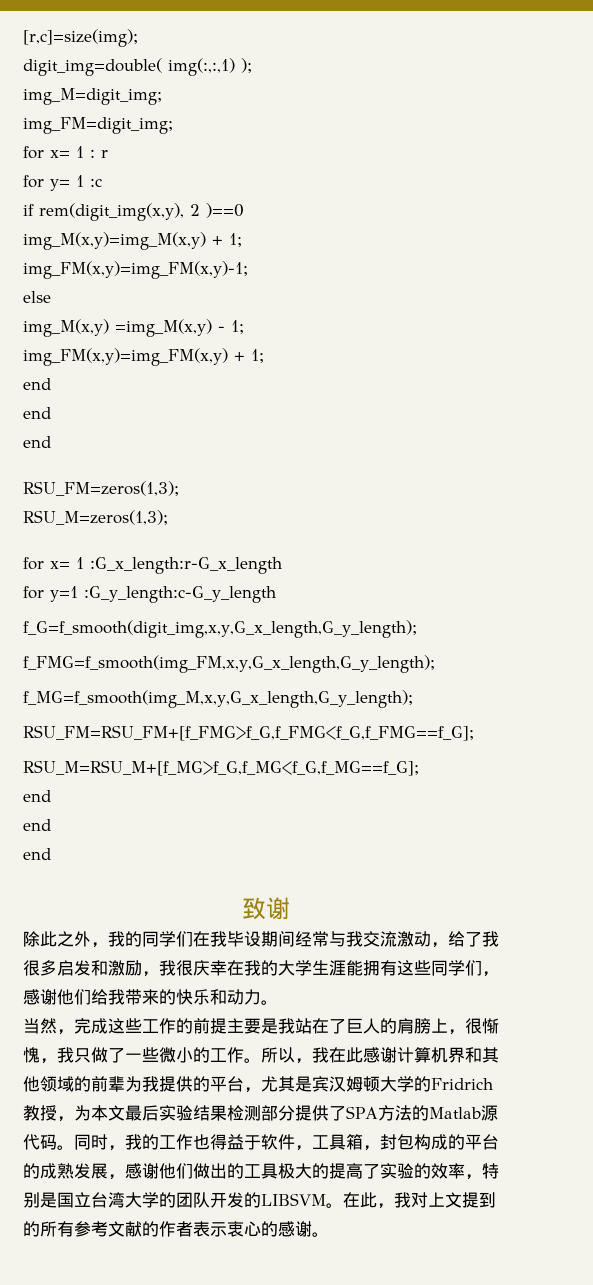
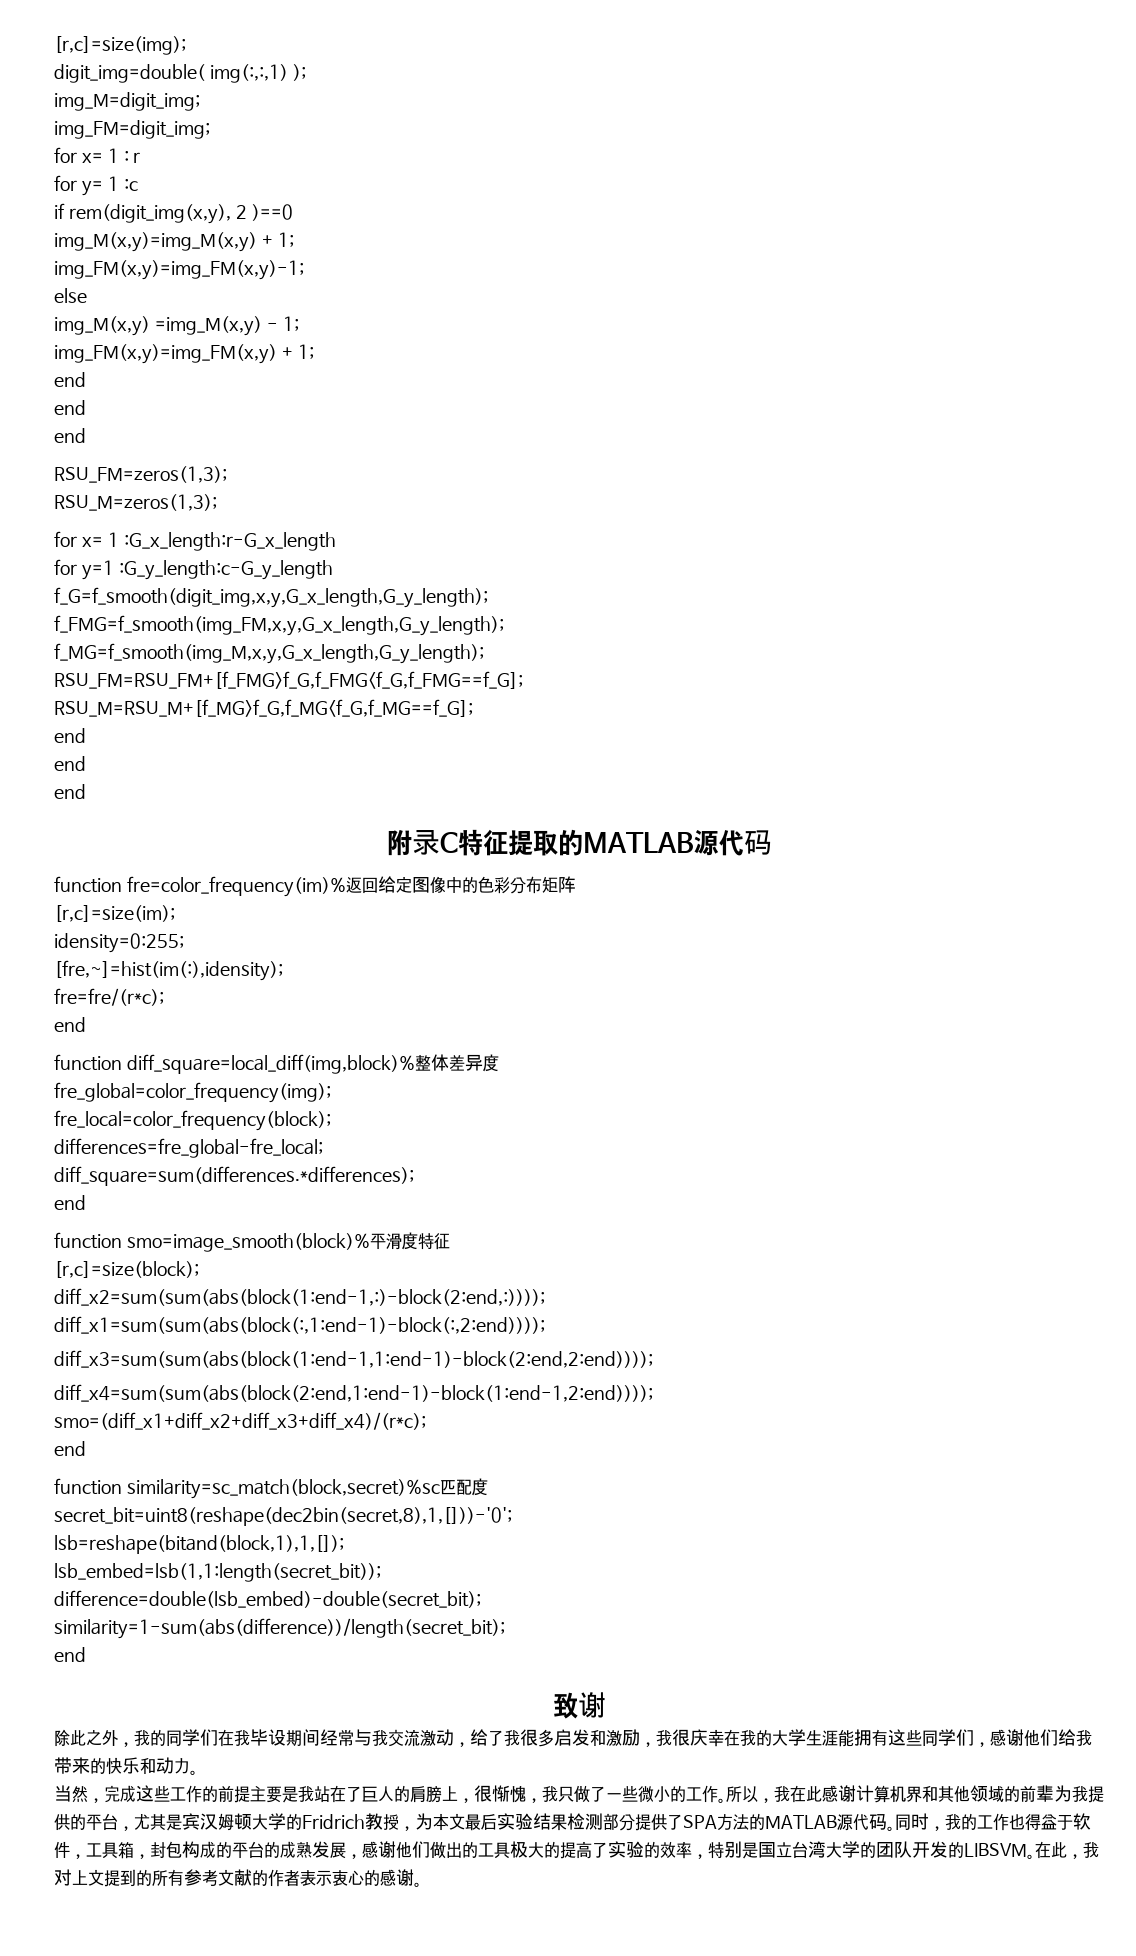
(51, 854) none -> [387,829,772,856] [54,876,576,897] [54,905,175,922] [54,933,184,953] [54,960,283,981] [54,988,164,1006] [54,1017,86,1032] [54,1054,499,1074] [54,1082,331,1103] [54,1110,331,1131] [54,1138,323,1158] [54,1166,414,1186] [54,1195,86,1210] [54,1232,450,1252] [54,1261,199,1278] [54,1288,545,1306] [54,1316,545,1334] [54,1350,653,1368] [54,1384,653,1402] [54,1412,426,1430] [54,1441,86,1456] [54,1478,488,1499] [54,1507,512,1526] [54,1535,344,1554] [54,1563,381,1582] [54,1590,481,1608] [54,1618,505,1639] [54,1647,86,1662] // 附录C特征提取的MATLAB源代码 // function fre=color_frequency(im)%返回给定图像中的色彩分布矩阵 // [r,c]=size(im); // idensity=0:255; // [fre,~]=hist(im(:),idensity); // fre=fre/(r*c); // end // function diff_square=local_diff(img,block)%整体差异度 // fre_global=color_frequency(img); // fre_local=color_frequency(block); // differences=fre_global-fre_local; // diff_square=sum(differences.*differences); // end // function smo=image_smooth(block)%平滑度特征 // [r,c]=size(block); // diff_x2=sum(sum(abs(block(1:end-1,:)-block(2:end,:)))); // diff_x1=sum(sum(abs(block(:,1:end-1)-block(:,2:end)))); // diff_x3=sum(sum(abs(block(1:end-1,1:end-1)-block(2:end,2:end)))); // diff_x4=sum(sum(abs(block(2:end,1:end-1)-block(1:end-1,2:end)))); // smo=(diff_x1+diff_x2+diff_x3+diff_x4)/(r*c); // end // function similarity=sc_match(block,secret)%sc匹配度 // secret_bit=uint8(reshape(dec2bin(secret,8),1,[]))-'0'; // lsb=reshape(bitand(block,1),1,[]); // lsb_embed=lsb(1,1:length(secret_bit)); // difference=double(lsb_embed)-double(secret_bit); // similarity=1-sum(abs(difference))/length(secret_bit); // end
[428,1107,481,1119] Matlab -> [765,1815,837,1829] MATLAB

